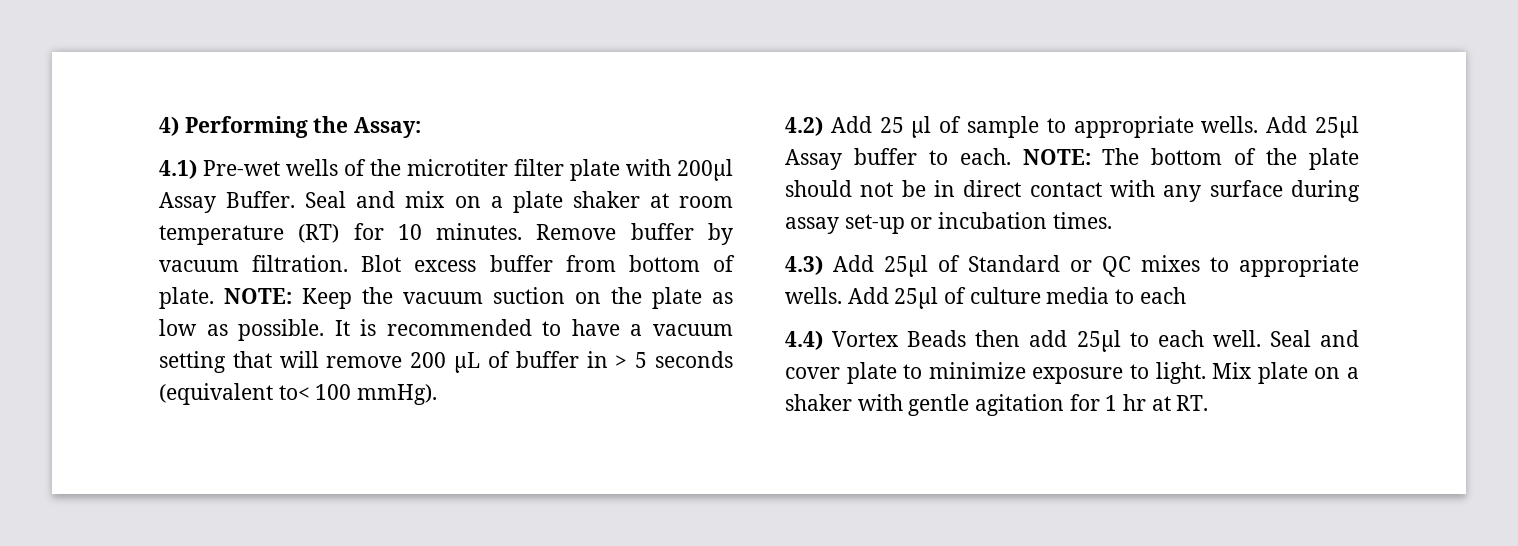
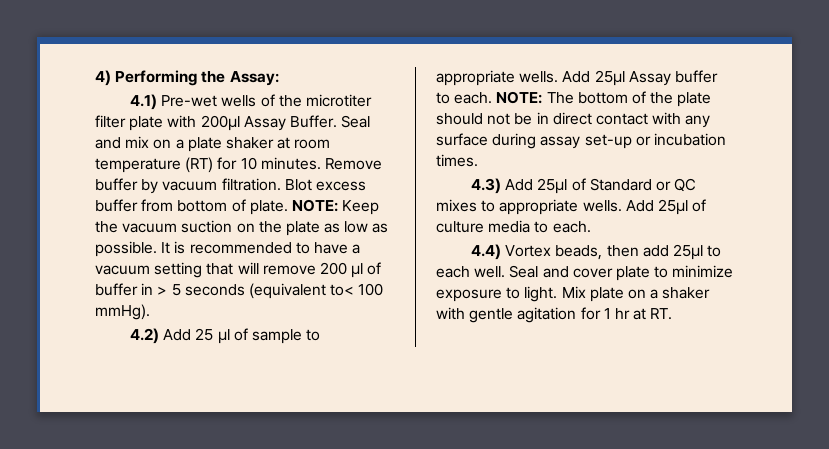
[454,352,481,373] μL -> [351,263,364,278] μl
[1139,287,1186,304] each -> [552,221,591,233] each.
[907,330,967,347] Beads -> [555,245,603,260] beads,

